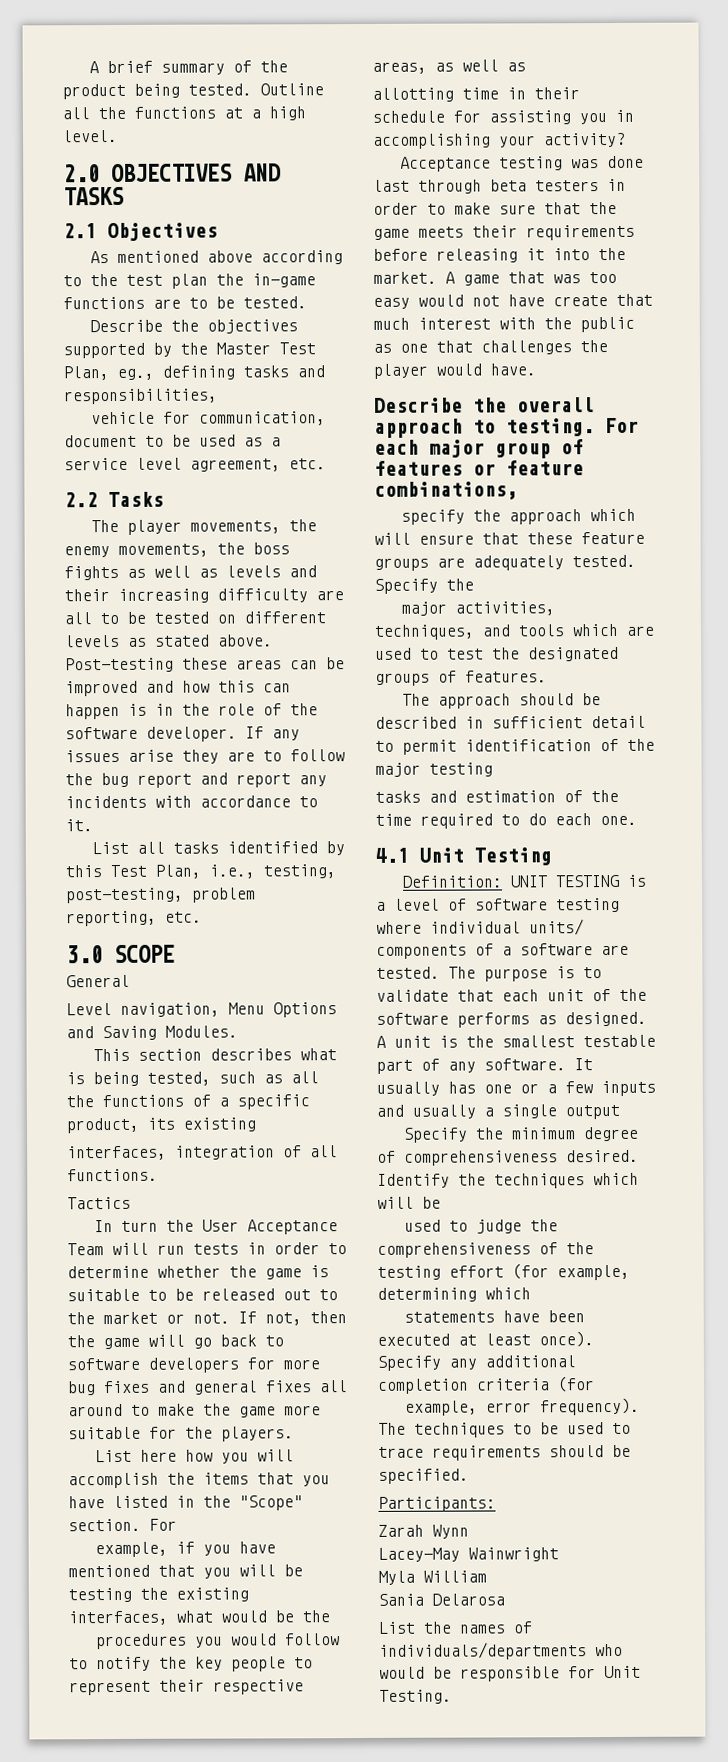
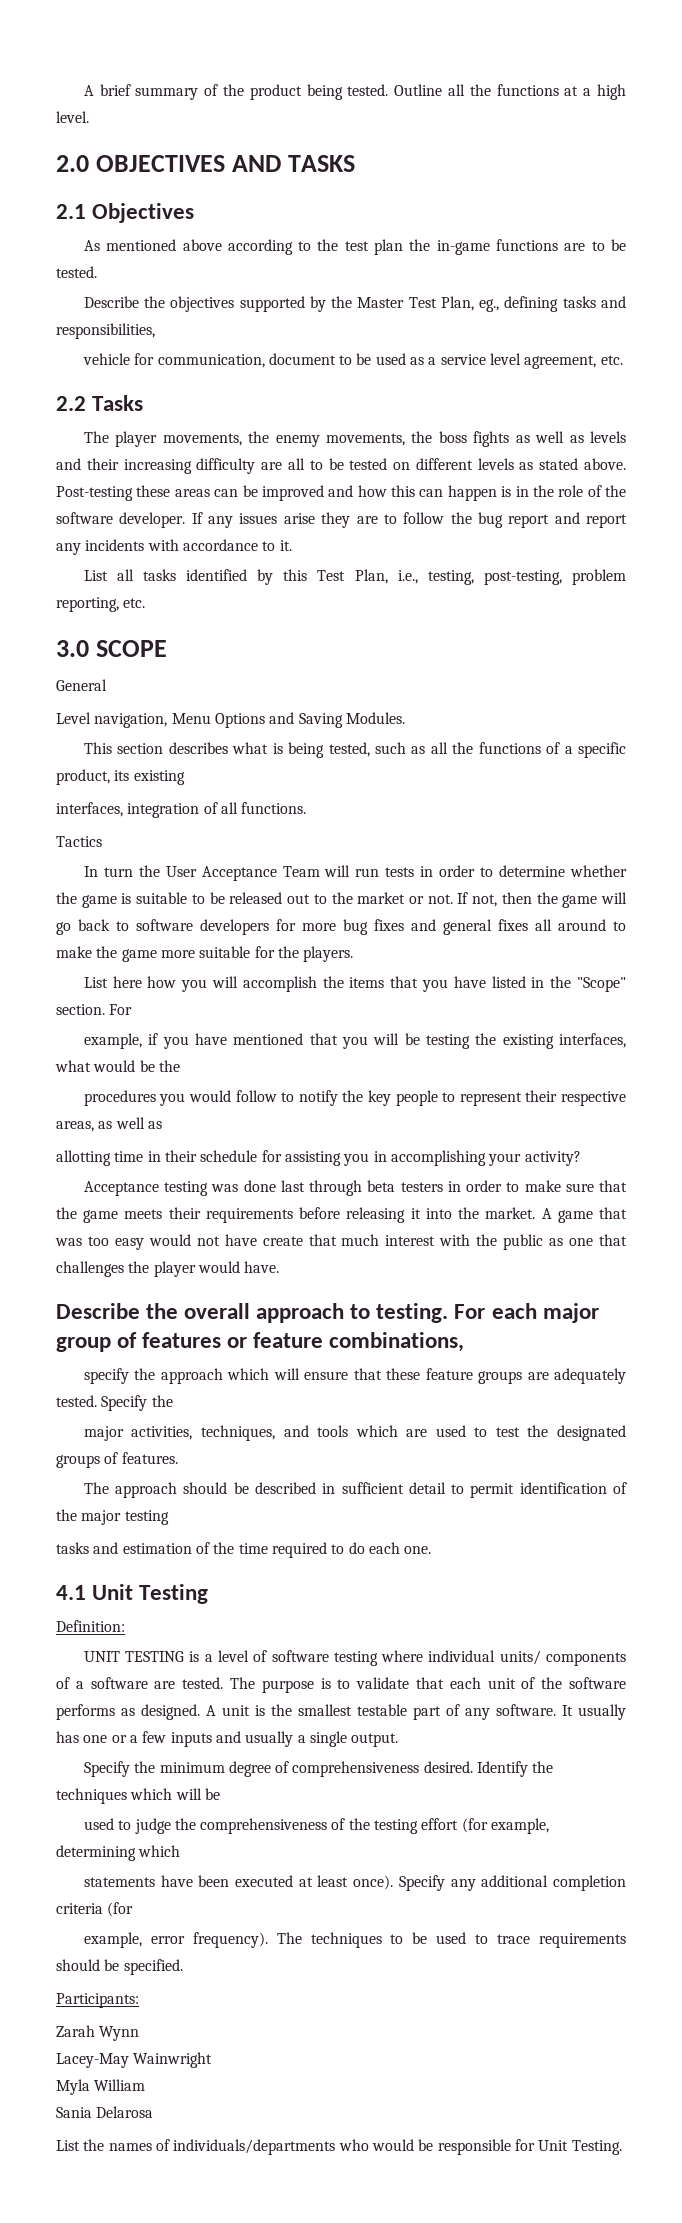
(504, 881) none -> (125, 1626) //
[565,1104,620,1120] output -> [351,1733,399,1747] output.

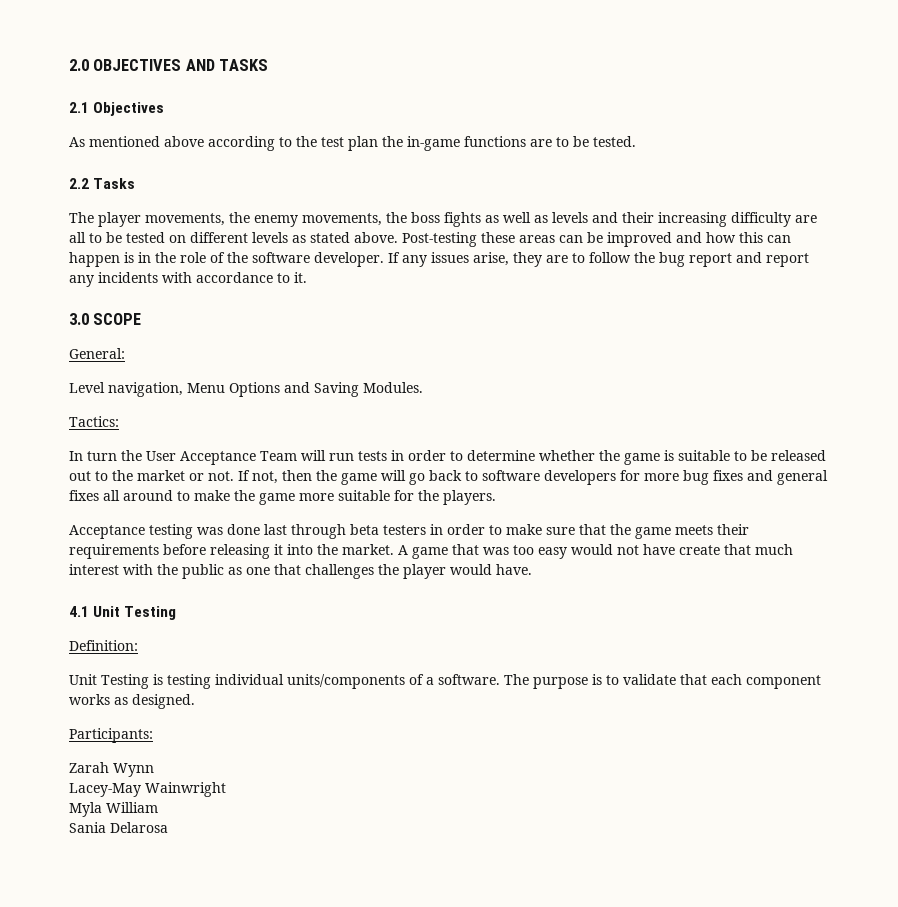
[83,84,626,100] [56,111,89,123] A brief summary of the product being tested. Outline all the functions at a high level. // -> (69, 65) none
[83,296,626,312] [56,323,155,339] [82,353,623,369] // Describe the objectives supported by the Master Test Plan, eg., defining tasks and responsibilities, // vehicle for communication, document to be used as a service level agreement, etc. -> (636, 141) none
[283,513,315,524] arise -> [473,252,509,266] arise,
[83,569,626,585] [56,597,146,612] // List all tasks identified by this Test Plan, i.e., testing, post-testing, problem reporting, etc. -> (307, 277) none
[56,679,107,691] General -> [69,348,125,359] General:
[83,742,626,758] [56,769,185,785] [56,802,307,818] [56,836,102,847] This section describes what is being tested, such as all the functions of a specific product, its existing // interfaces, integration of all functions. // Tactics -> [69,416,119,427] Tactics:
[83,976,626,992] [56,1004,133,1015] [83,1033,626,1049] [55,1060,180,1072] [83,1090,626,1106] [56,1117,162,1132] [56,1150,581,1166] // List here how you will accomplish the items that you have listed in the "Scope" section. For // example, if you have mentioned that you will be testing the existing interfaces, what would be the // procedures you would follow to notify the key people to represent their respective areas, as well as // allotting time in their schedule for assisting you in accomplishing your activity? -> (496, 497) none
[56,1303,599,1323] [56,1332,465,1352] [83,1368,626,1384] [56,1395,173,1411] [83,1425,627,1441] [56,1452,178,1468] [83,1482,627,1498] [56,1509,169,1525] [56,1542,432,1558] [56,1584,209,1604] [56,1620,125,1632] [83,1650,626,1666] [56,1677,224,1689] Describe the overall approach to testing. For each major group of features or feature combinations, // specify the approach which will ensure that these feature groups are adequately tested. Specify the // major activities, techniques, and tools which are used to test the designated groups of features. // The approach should be described in sufficient detail to permit identification of the major testing // tasks and estimation of the time required to do each one. // 4.1 Unit Testing // Definition: // UNIT TESTING is a level of software testing where individual units/ components of a software are tested. -> [69,606,177,620] [69,640,138,651] [69,674,500,689] 4.1 Unit Testing // Definition: // Unit Testing is testing individual units/components of a software.
[487,1677,627,1689] [56,1704,626,1720] [56,1731,399,1747] [83,1761,554,1777] [56,1788,220,1804] [83,1818,550,1834] [56,1845,181,1861] [83,1875,626,1891] [56,1902,134,1917] [83,1932,626,1948] [56,1959,183,1975] unit of the software performs as designed. A unit is the smallest testable part of any software. It usually has one or a few inputs and usually a single output. // Specify the minimum degree of comprehensiveness desired. Identify the techniques which will be // used to judge the comprehensiveness of the testing effort (for example, determining which // statements have been executed at least once). Specify any additional completion criteria (for // example, error frequency). The techniques to be used to trace requirements should be specified. -> [746,675,821,689] [69,694,195,709] component works as designed.
[56,2139,622,2155] // List the names of individuals/departments who would be responsible for Unit Testing. -> (168, 827) none

